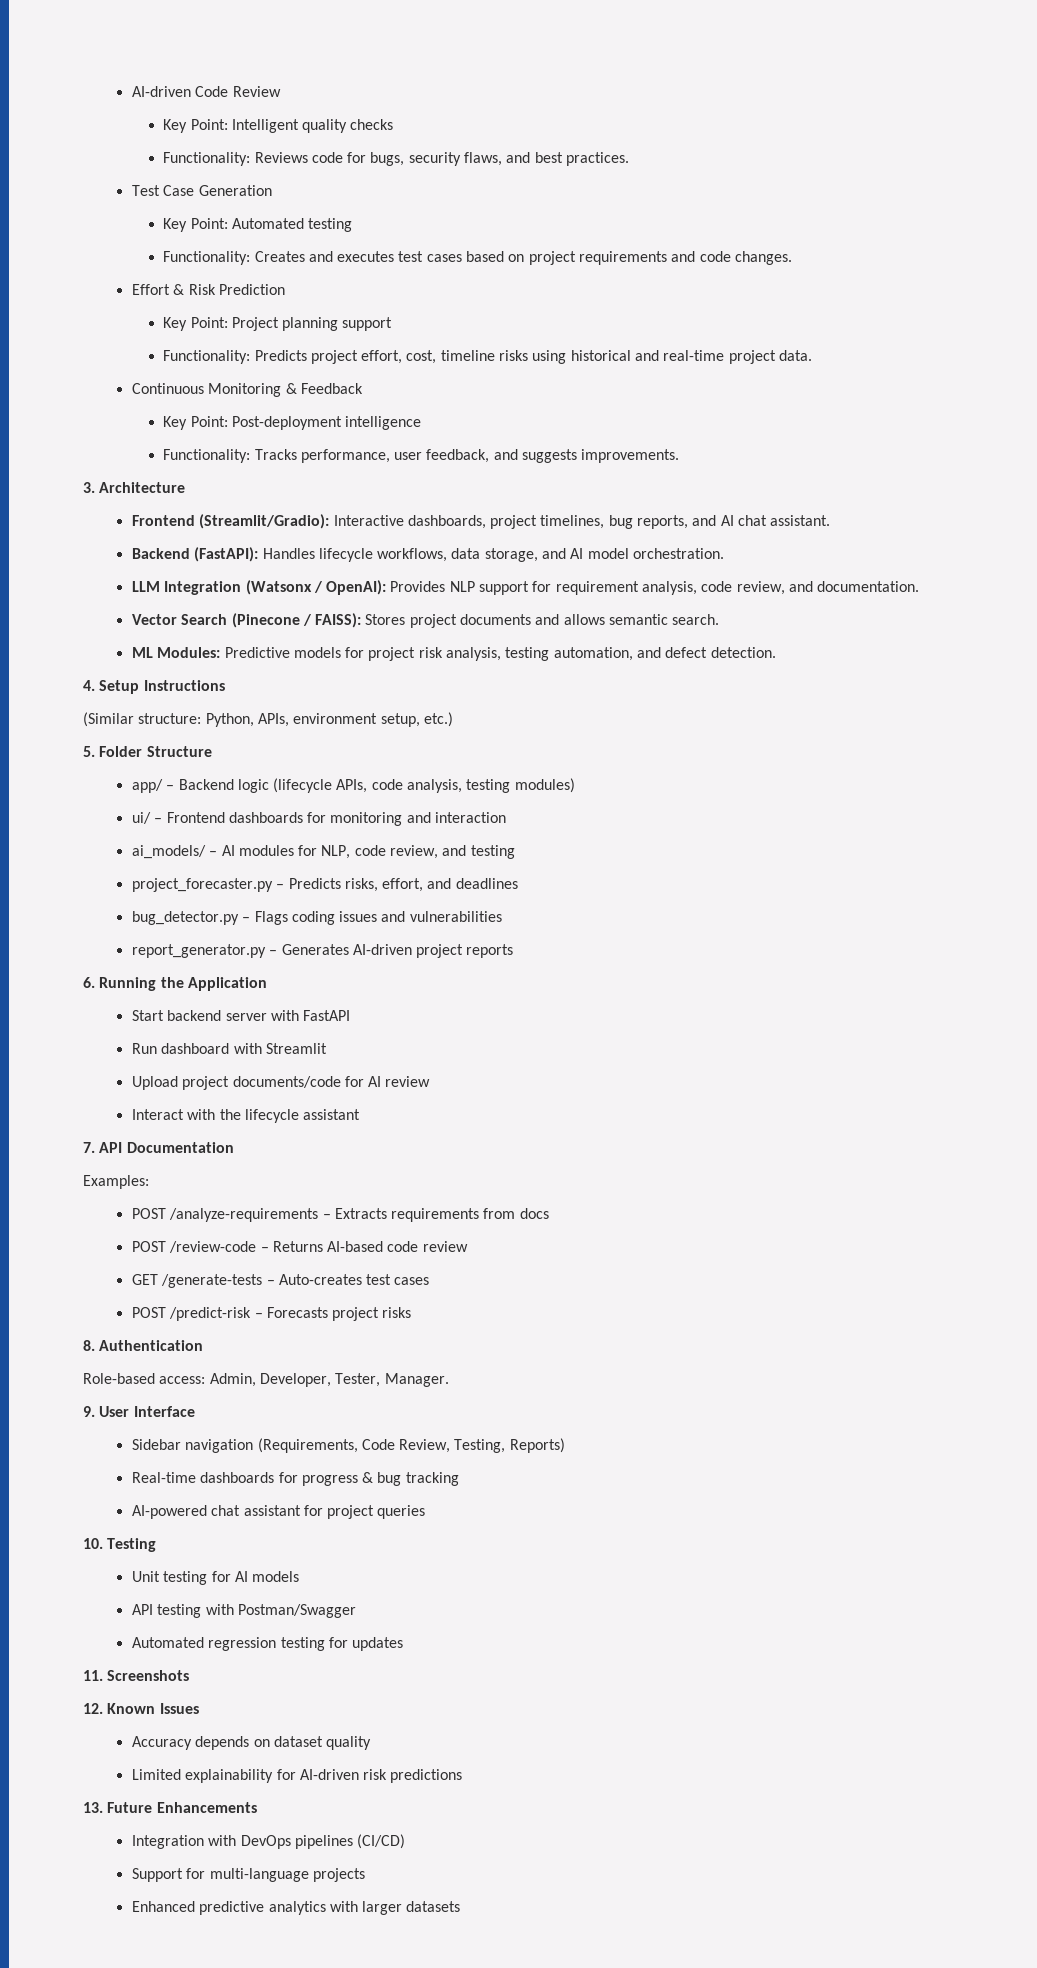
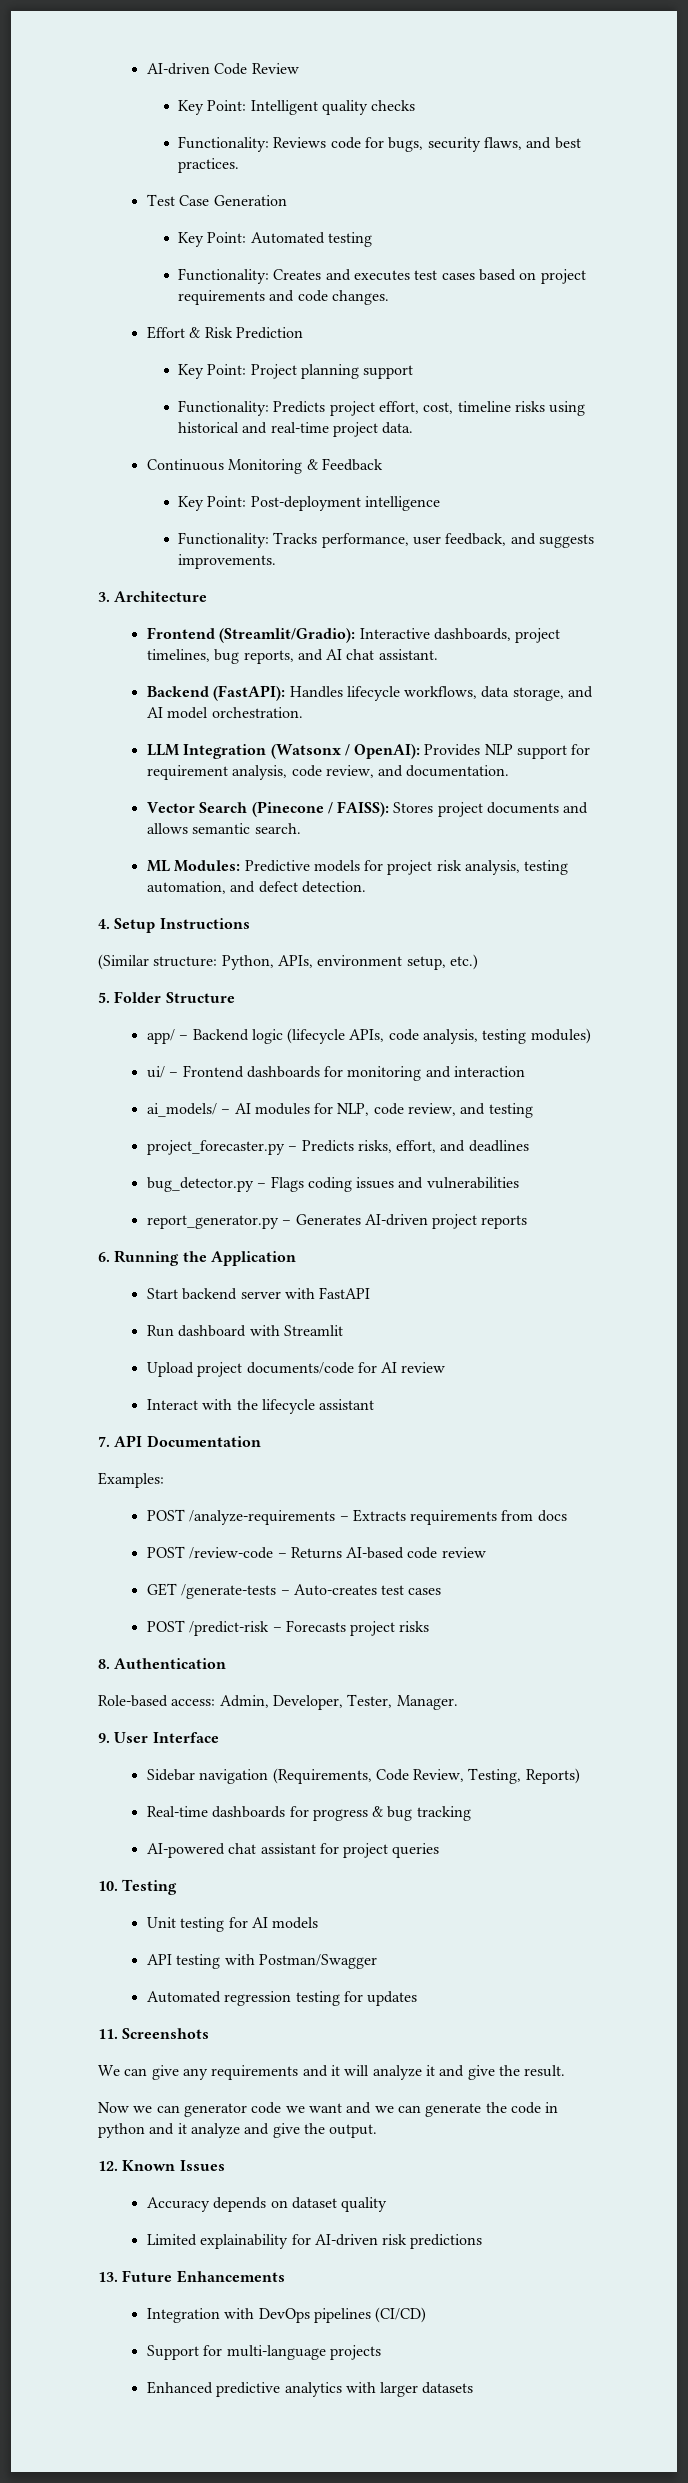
(190, 1675) none -> [98,2065,566,2080] [98,2102,559,2117] [98,2123,378,2138] // We can give any requirements and it will analyze it and give the result. // Now we can generator code we want and we can generate the code in python and it analyze and give the output.

